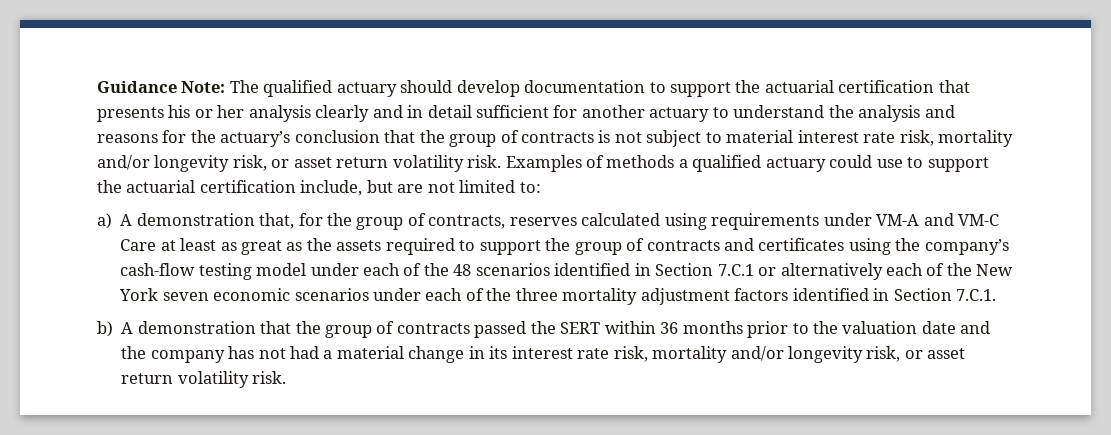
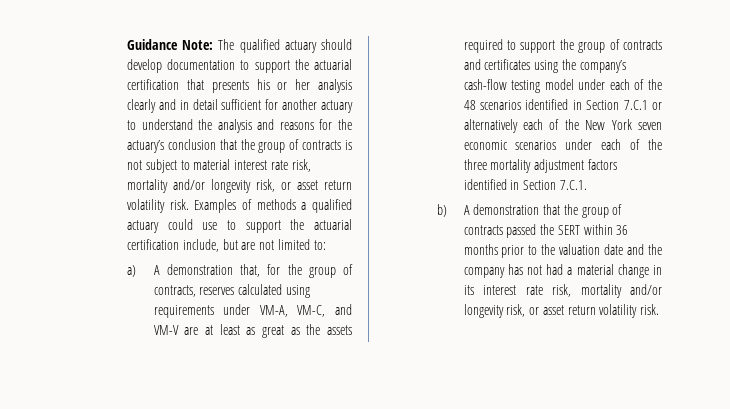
[876,213,999,226] [120,239,157,251] VM-A and VM-C Care -> [259,304,352,317] [153,325,199,335] VM-A, VM-C, and VM-V are

